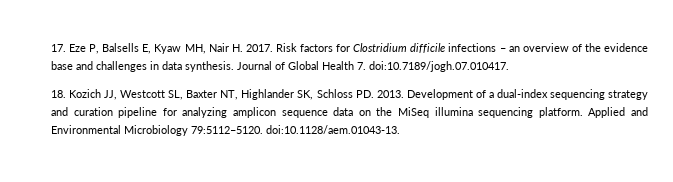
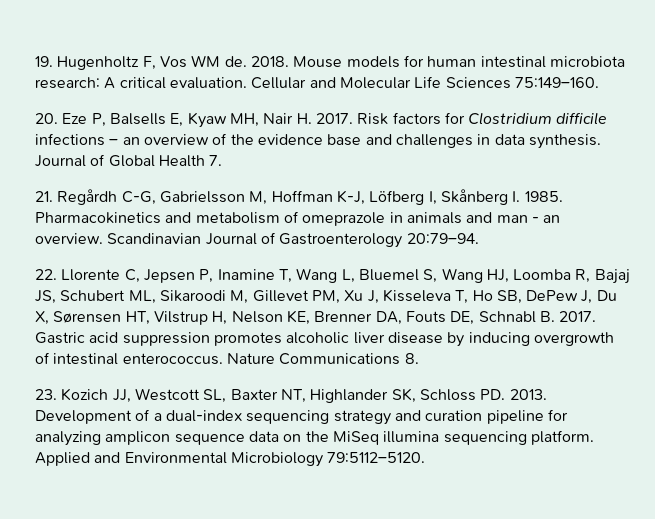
[51,44,66,52] 17. -> [35,55,625,70] [35,76,599,89] [35,113,58,124] 19. Hugenholtz F, Vos WM de. 2018. Mouse models for human intestinal microbiota research: A critical evaluation. Cellular and Molecular Life Sciences 75:149–160. // 20.
[369,61,509,72] [51,90,66,98] doi:10.7189/jogh.07.010417. // 18. -> [35,189,563,205] [35,211,561,226] [35,232,479,248] [35,268,630,284] [35,289,617,304] [35,310,597,325] [35,332,614,347] [35,352,419,365] [35,389,57,400] // 21. Regårdh C-G, Gabrielsson M, Hoffman K-J, Löfberg I, Skånberg I. 1985. Pharmacokinetics and metabolism of omeprazole in animals and man - an overview. Scandinavian Journal of Gastroenterology 20:79–94. // 22. Llorente C, Jepsen P, Inamine T, Wang L, Bluemel S, Wang HJ, Loomba R, Bajaj JS, Schubert ML, Sikaroodi M, Gillevet PM, Xu J, Kisseleva T, Ho SB, DePew J, Du X, Sørensen HT, Vilstrup H, Nelson KE, Brenner DA, Fouts DE, Schnabl B. 2017. Gastric acid suppression promotes alcoholic liver disease by inducing overgrowth of intestinal enterococcus. Nature Communications 8. // 23.
[266,125,400,134] doi:10.1128/aem.01043-13. -> (426, 457) none

